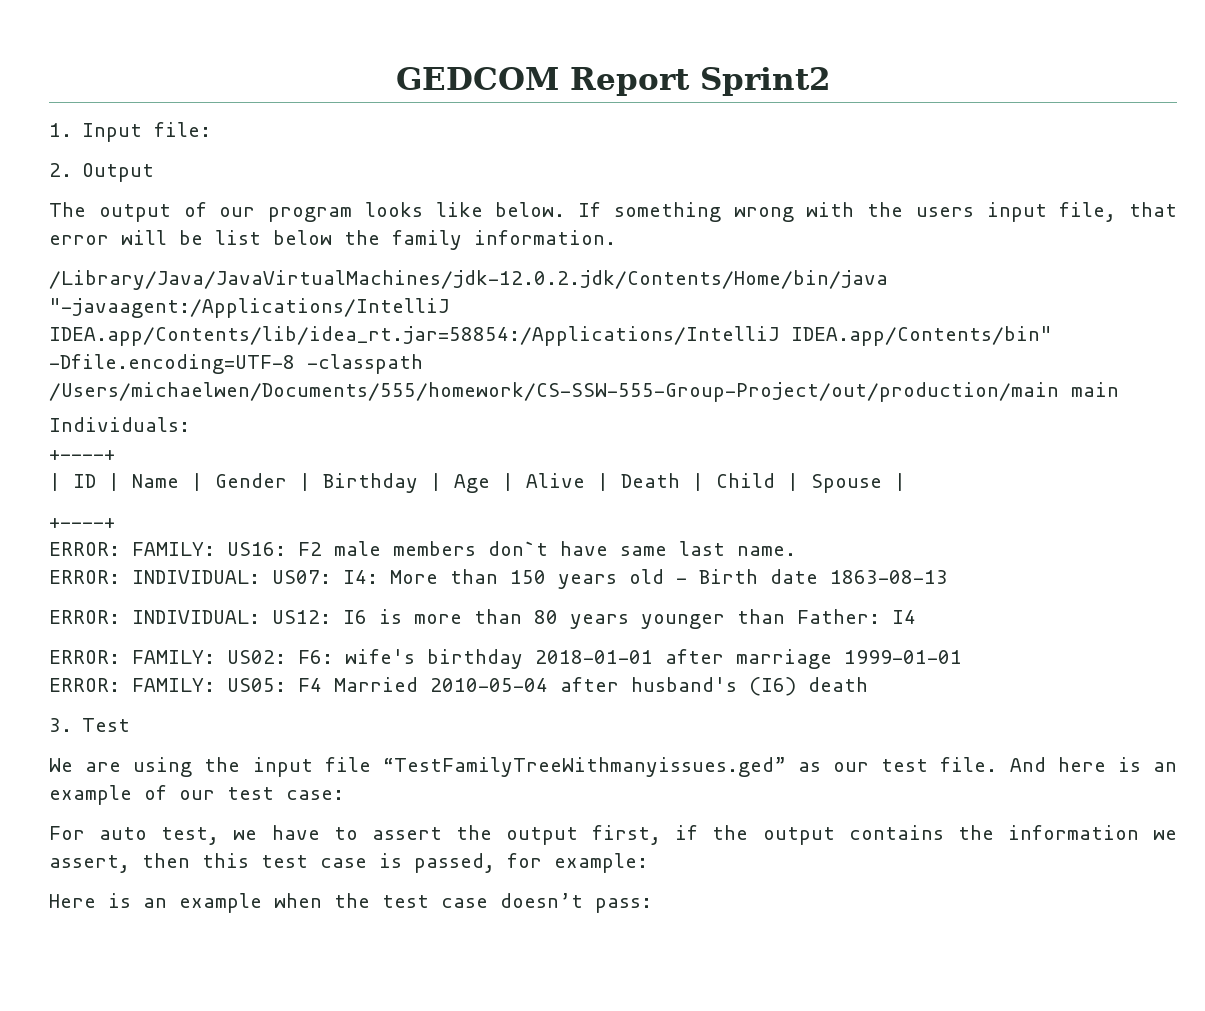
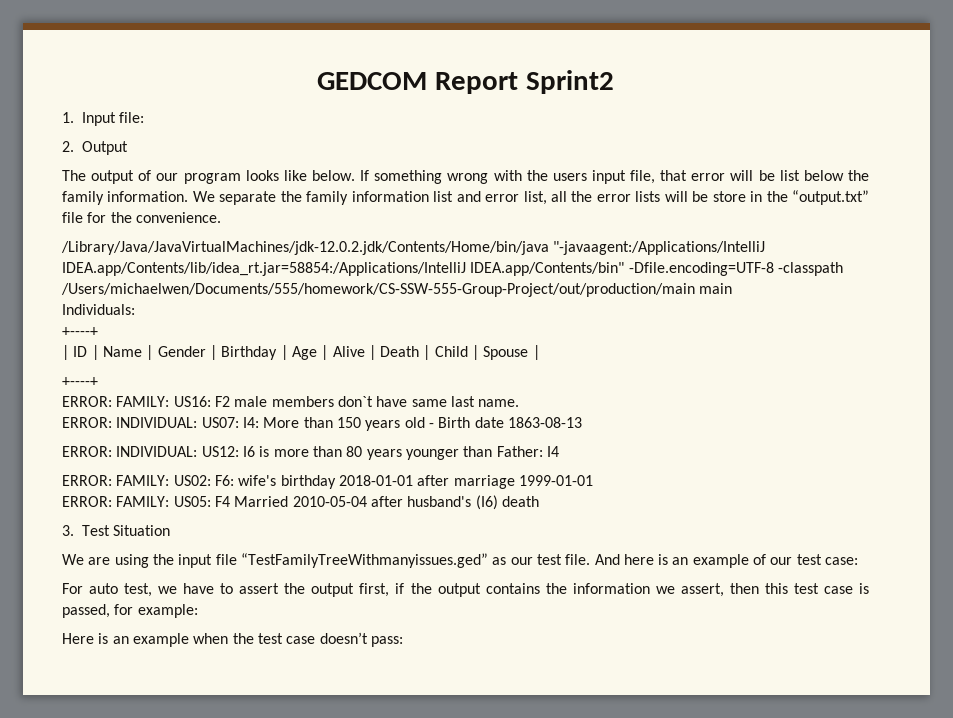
(616, 237) none -> [192,190,870,205] [62,212,221,223] We separate the family information list and error list, all the error lists will be store in the “output.txt” file for the convenience.
(131, 725) none -> [113,525,171,536] Situation

